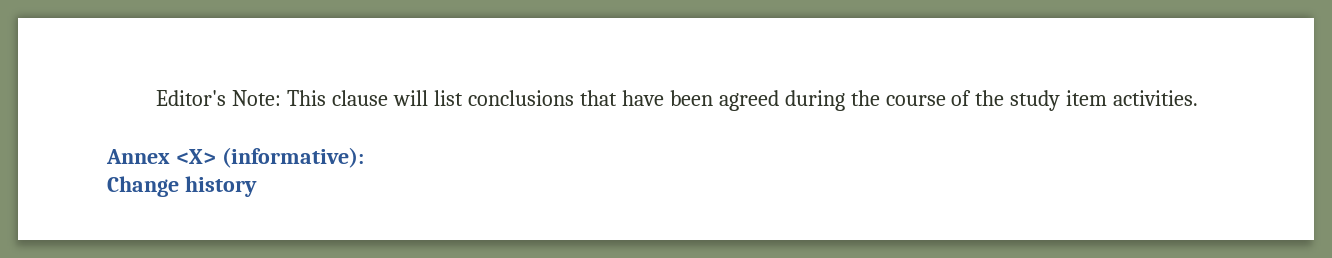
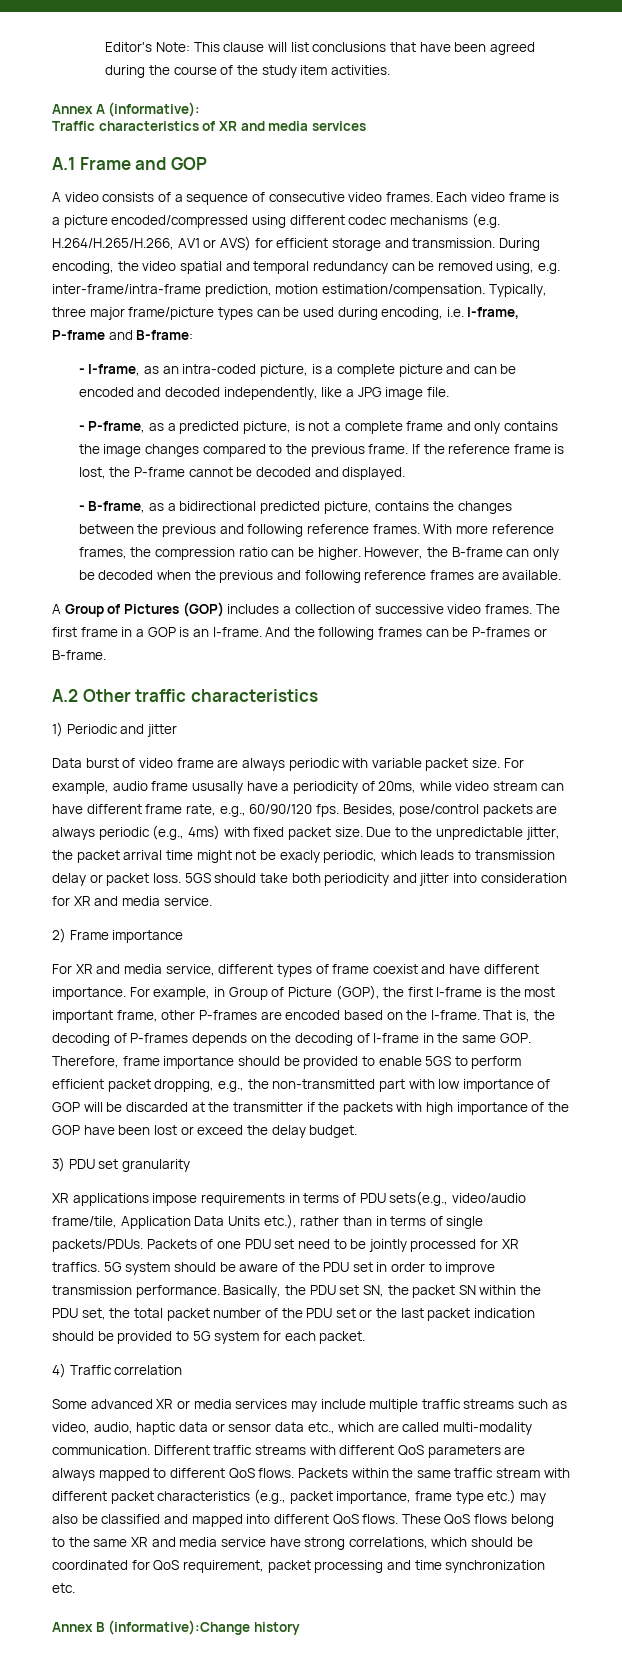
[175,149,216,164] <X> -> [95,104,105,114] A
[107,176,179,197] Change -> [52,121,366,131] [52,157,207,170] [52,192,560,205] [52,213,500,228] [52,236,540,251] [52,261,561,274] [52,284,547,297] [52,307,520,320] [52,330,194,340] [78,364,517,377] [78,387,449,400] [78,421,559,434] [78,444,565,457] [78,467,406,480] [78,501,512,514] [78,524,554,537] [78,547,559,560] [78,570,562,583] [52,602,560,617] [52,627,547,640] [52,650,106,660] [52,689,318,702] [52,722,177,737] [52,758,524,771] [52,781,564,794] [52,804,558,817] [52,825,560,840] [52,850,555,863] [52,873,567,886] [52,896,212,906] [52,928,184,943] [52,964,539,977] [52,985,556,1000] [52,1010,555,1023] [52,1033,531,1046] [52,1056,522,1069] [52,1079,551,1092] [52,1102,570,1115] [52,1125,358,1138] [52,1157,190,1172] [52,1191,526,1206] [52,1214,484,1229] [52,1239,519,1252] [52,1262,496,1275] [52,1285,542,1298] [52,1308,536,1321] [52,1331,366,1344] [52,1363,183,1378] [52,1399,567,1412] [52,1422,533,1435] [52,1445,526,1458] [52,1468,570,1481] [52,1489,546,1504] [52,1514,554,1527] [52,1537,533,1550] [52,1560,546,1573] [52,1583,75,1593] [52,1620,251,1635] Traffic characteristics of XR and media services // A.1 Frame and GOP // A video consists of a sequence of consecutive video frames. Each video frame is a picture encoded/compressed using different codec mechanisms (e.g. H.264/H.265/H.266, AV1 or AVS) for efficient storage and transmission. During encoding, the video spatial and temporal redundancy can be removed using, e.g. inter-frame/intra-frame prediction, motion estimation/compensation. Typically, three major frame/picture types can be used during encoding, i.e. I-frame, P-frame and B-frame: // - I-frame, as an intra-coded picture, is a complete picture and can be encoded and decoded independently, like a JPG image file. // - P-frame, as a predicted picture, is not a complete frame and only contains the image changes compared to the previous frame. If the reference frame is lost, the P-frame cannot be decoded and displayed. // - B-frame, as a bidirectional predicted picture, contains the changes between the previous and following reference frames. With more reference frames, the compression ratio can be higher. However, the B-frame can only be decoded when the previous and following reference frames are available. // A Group of Pictures (GOP) includes a collection of successive video frames. The first frame in a GOP is an I-frame. And the following frames can be P-frames or B-frame. // A.2 Other traffic characteristics // 1) Periodic and jitter // Data burst of video frame are always periodic with variable packet size. For example, audio frame ususally have a periodicity of 20ms, while video stream can have different frame rate, e.g., 60/90/120 fps. Besides, pose/control packets are always periodic (e.g., 4ms) with fixed packet size. Due to the unpredictable jitter, the packet arrival time might not be exacly periodic, which leads to transmission delay or packet loss. 5GS should take both periodicity and jitter into consideration for XR and media service. // 2) Frame importance // For XR and media service, different types of frame coexist and have different importance. For example, in Group of Picture (GOP), the first I-frame is the most important frame, other P-frames are encoded based on the I-frame. That is, the decoding of P-frames depends on the decoding of I-frame in the same GOP. Therefore, frame importance should be provided to enable 5GS to perform efficient packet dropping, e.g., the non-transmitted part with low importance of GOP will be discarded at the transmitter if the packets with high importance of the GOP have been lost or exceed the delay budget. // 3) PDU set granularity // XR applications impose requirements in terms of PDU sets(e.g., video/audio frame/tile, Application Data Units etc.), rather than in terms of single packets/PDUs. Packets of one PDU set need to be jointly processed for XR traffics. 5G system should be aware of the PDU set in order to improve transmission performance. Basically, the PDU set SN, the packet SN within the PDU set, the total packet number of the PDU set or the last packet indication should be provided to 5G system for each packet. // 4) Traffic correlation // Some advanced XR or media services may include multiple traffic streams such as video, audio, haptic data or sensor data etc., which are called multi-modality communication. Different traffic streams with different QoS parameters are always mapped to different QoS flows. Packets within the same traffic stream with different packet characteristics (e.g., packet importance, frame type etc.) may also be classified and mapped into different QoS flows. These QoS flows belong to the same XR and media service have strong correlations, which should be coordinated for QoS requirement, packet processing and time synchronization etc. // Annex B (informative):Change

